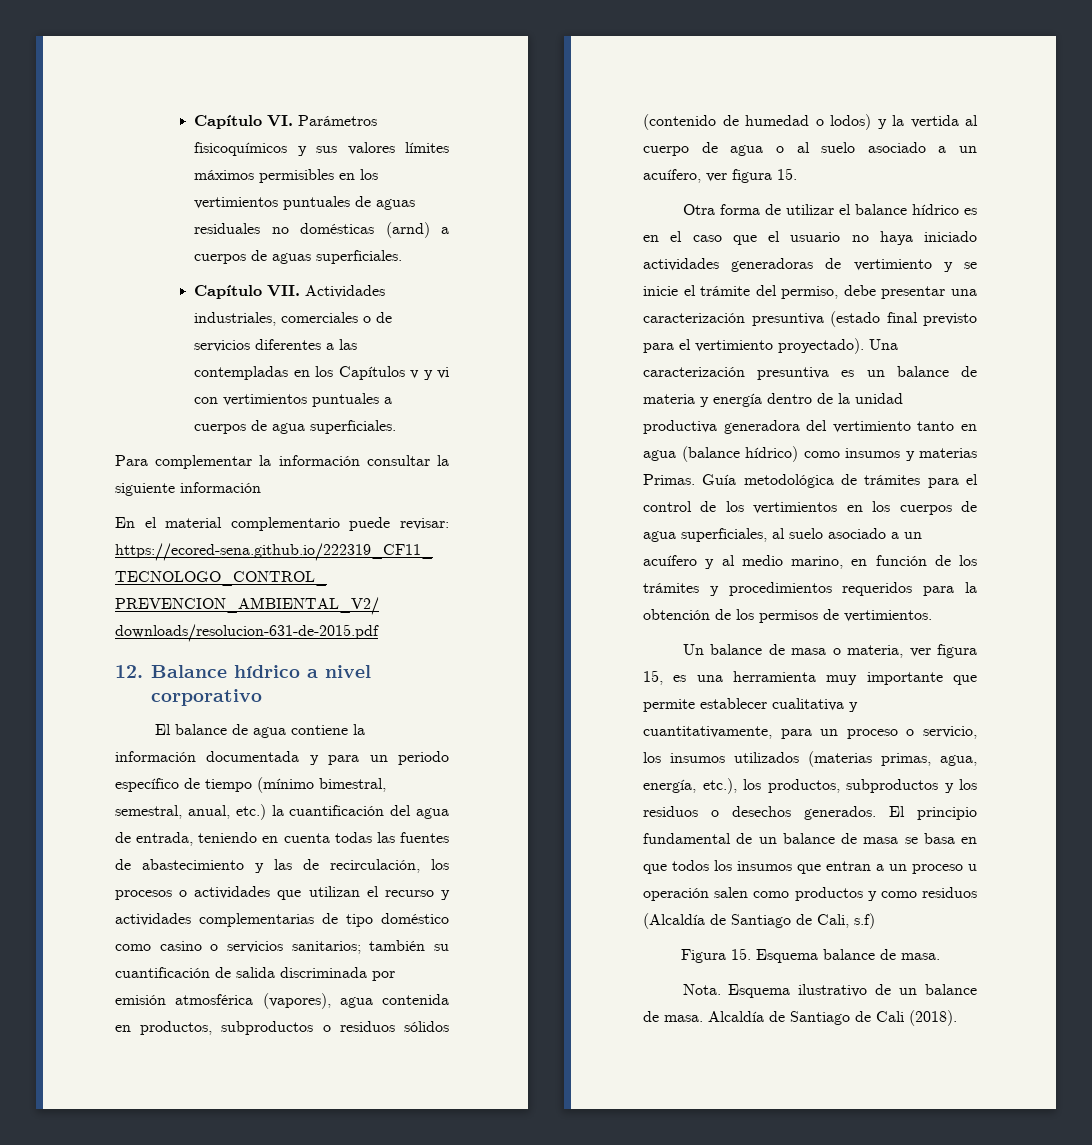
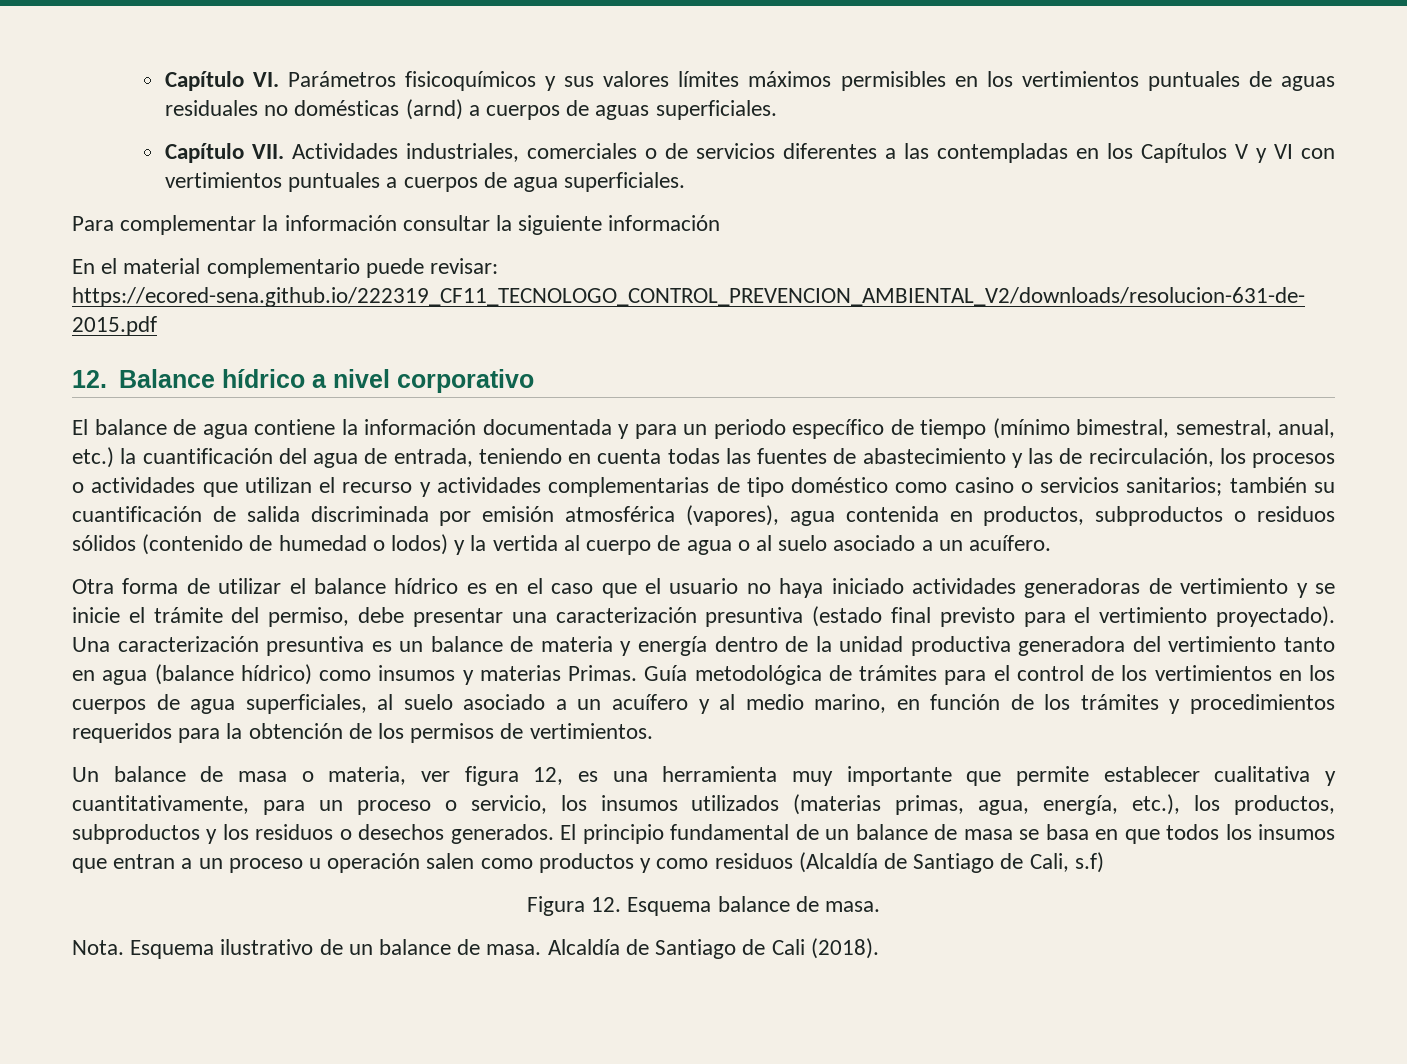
[410,367,449,380] v y vi -> [1234,144,1293,163] V y VI
[643,168,797,183] acuífero, ver figura 15. -> [968,535,1051,551] acuífero.
[643,670,663,685] 15, -> [533,767,564,785] 12,
[730,948,751,960] 15. -> [591,897,622,912] 12.

